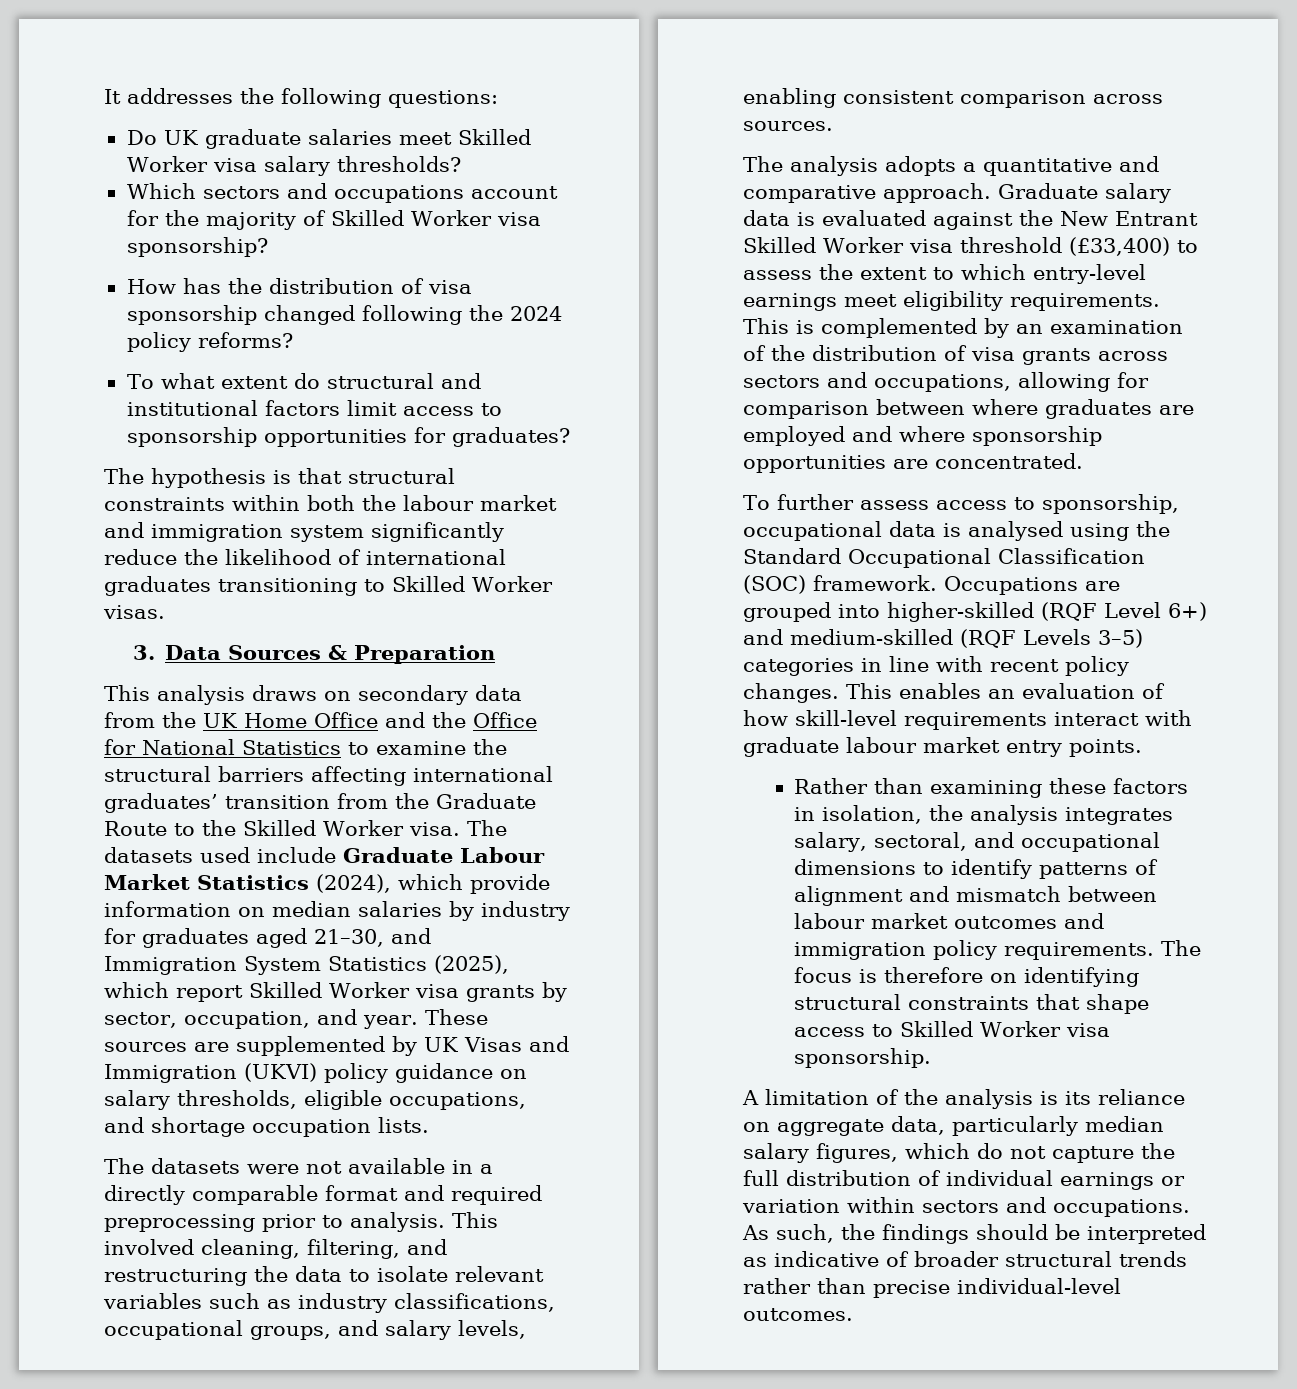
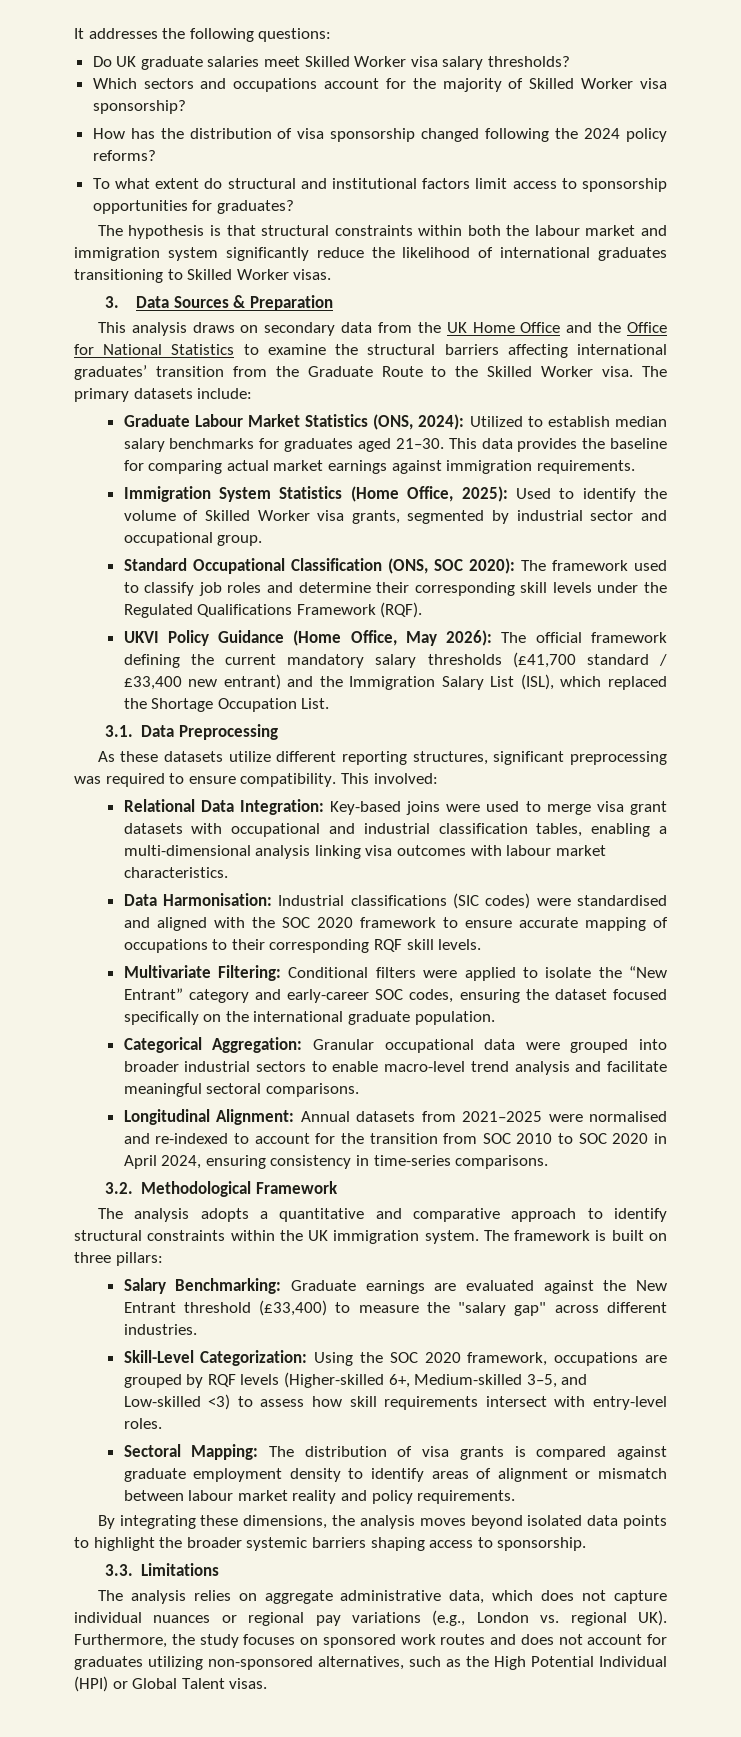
[104,847,336,863] datasets used include -> [74,388,253,402] primary datasets include: //
[316,874,550,894] [104,901,570,921] [104,928,431,948] [104,955,509,975] [104,982,567,1002] [104,1009,488,1029] [104,1036,569,1056] [104,1063,527,1083] [104,1090,526,1110] [104,1117,429,1137] [104,1158,493,1174] [104,1185,542,1205] [104,1212,498,1232] [104,1239,447,1259] [104,1266,544,1286] [103,1293,555,1313] [104,1320,526,1340] [743,88,1163,108] [743,121,833,131] (2024), which provide information on median salaries by industry for graduates aged 21–30, and Immigration System Statistics (2025), which report Skilled Worker visa grants by sector, occupation, and year. These sources are supplemented by UK Visas and Immigration (UKVI) policy guidance on salary thresholds, eligible occupations, and shortage occupation lists. // The datasets were not available in a directly comparable format and required preprocessing prior to analysis. This involved cleaning, filtering, and restructuring the data to isolate relevant variables such as industry classifications, occupational groups, and salary levels, enabling consistent comparison across sources. -> [373,414,667,430] [123,438,667,452] [123,460,635,474] [123,486,668,502] [123,510,667,524] [123,532,263,546] [123,558,667,574] [123,582,667,596] [123,602,423,618] [123,630,667,646] [123,652,667,668] [123,674,668,690] [123,698,330,712] [104,724,279,740] [97,751,667,765] [74,773,438,787] [123,799,667,815] [123,823,667,837] [123,845,606,859] [123,867,228,878] [123,893,667,909] [123,917,668,931] [123,939,482,953] [123,965,667,981] [123,988,667,1003] [123,1011,495,1025] [123,1037,667,1053] [123,1061,667,1075] [123,1083,359,1097] [123,1109,667,1125] [123,1133,667,1144] [123,1155,549,1169] [104,1181,339,1197] (ONS, 2024): Utilized to establish median salary benchmarks for graduates aged 21–30. This data provides the baseline for comparing actual market earnings against immigration requirements. // Immigration System Statistics (Home Office, 2025): Used to identify the volume of Skilled Worker visa grants, segmented by industrial sector and occupational group. // Standard Occupational Classification (ONS, SOC 2020): The framework used to classify job roles and determine their corresponding skill levels under the Regulated Qualifications Framework (RQF). // UKVI Policy Guidance (Home Office, May 2026): The official framework defining the current mandatory salary thresholds (£41,700 standard / £33,400 new entrant) and the Immigration Salary List (ISL), which replaced the Shortage Occupation List. // 3.1. Data Preprocessing // As these datasets utilize different reporting structures, significant preprocessing was required to ensure compatibility. This involved: // Relational Data Integration: Key-based joins were used to merge visa grant datasets with occupational and industrial classification tables, enabling a multi-dimensional analysis linking visa outcomes with labour market characteristics. // Data Harmonisation: Industrial classifications (SIC codes) were standardised and aligned with the SOC 2020 framework to ensure accurate mapping of occupations to their corresponding RQF skill levels. // Multivariate Filtering: Conditional filters were applied to isolate the “New Entrant” category and early-career SOC codes, ensuring the dataset focused specifically on the international graduate population. // Categorical Aggregation: Granular occupational data were grouped into broader industrial sectors to enable macro-level trend analysis and facilitate meaningful sectoral comparisons. // Longitudinal Alignment: Annual datasets from 2021–2025 were normalised and re-indexed to account for the transition from SOC 2010 to SOC 2020 in April 2024, ensuring consistency in time-series comparisons. // 3.2. Methodological Framework
[883,183,1171,203] [743,210,815,226] approach. Graduate salary data is -> [511,1208,667,1222] [74,1230,667,1244] [74,1252,163,1266] [123,1278,457,1294] approach to identify structural constraints within the UK immigration system. The framework is built on three pillars: // Salary Benchmarking: Graduate earnings are
[743,237,1198,256] [743,264,1146,284] [743,291,1160,311] [743,318,1183,338] [743,345,1168,365] [743,372,1149,392] [743,399,1194,419] [743,426,1102,446] [743,453,1083,473] [743,494,1179,514] [743,521,1170,541] [743,548,1145,568] [743,575,1120,595] [743,602,1207,622] [743,629,1143,648] [743,656,1129,676] [743,683,1165,703] [743,710,1192,730] [743,737,1142,757] [794,778,1189,798] [794,805,1174,825] [794,832,1161,852] [794,859,1129,879] Skilled Worker visa threshold (£33,400) to assess the extent to which entry-level earnings meet eligibility requirements. This is complemented by an examination of the distribution of visa grants across sectors and occupations, allowing for comparison between where graduates are employed and where sponsorship opportunities are concentrated. // To further assess access to sponsorship, occupational data is analysed using the Standard Occupational Classification (SOC) framework. Occupations are grouped into higher-skilled (RQF Level 6+) and medium-skilled (RQF Levels 3–5) categories in line with recent policy changes. This enables an evaluation of how skill-level requirements interact with graduate labour market entry points. // Rather than examining these factors in isolation, the analysis integrates salary, sectoral, and occupational dimensions to identify patterns -> [183,1300,667,1316] [123,1324,197,1335] [123,1350,667,1366] [123,1372,588,1388] [123,1394,667,1410] [123,1418,162,1429] [123,1444,667,1460] [123,1468,469,1482] threshold (£33,400) to measure the "salary gap" across different industries. // Skill-Level Categorization: Using the SOC 2020 framework, occupations are grouped by RQF levels (Higher-skilled 6+, Medium-skilled 3–5, and Low-skilled <3) to assess how skill requirements intersect with entry-level roles. // Sectoral Mapping: The distribution of visa grants is compared against graduate employment density to identify areas
[909,886,950,902] and -> [575,1471,591,1479] or
[954,913,1105,929] [794,942,927,960] outcomes and immigration -> [292,1490,368,1504] reality and
[1161,940,1202,956] [794,967,1140,987] [794,994,1150,1014] [794,1021,1111,1037] [794,1048,932,1068] [742,1089,1185,1109] [743,1116,1164,1136] [743,1143,1175,1163] [743,1170,1185,1190] [742,1197,1190,1217] [742,1224,1206,1244] [743,1251,1187,1267] [743,1278,1121,1298] [743,1308,853,1321] The focus is therefore on identifying structural constraints that shape access to Skilled Worker visa sponsorship. // A limitation of the analysis is its reliance on aggregate data, particularly median salary figures, which do not capture the full distribution of individual earnings or variation within sectors and occupations. As such, the findings should be interpreted as indicative of broader structural trends rather than precise individual-level outcomes. -> [97,1515,667,1529] [74,1537,587,1551] [104,1563,220,1576] [97,1590,667,1604] [74,1610,667,1626] [74,1634,667,1648] [74,1656,667,1670] [74,1676,268,1692] // By integrating these dimensions, the analysis moves beyond isolated data points to highlight the broader systemic barriers shaping access to sponsorship. // 3.3. Limitations // The analysis relies on aggregate administrative data, which does not capture individual nuances or regional pay variations (e.g., London vs. regional UK). Furthermore, the study focuses on sponsored work routes and does not account for graduates utilizing non-sponsored alternatives, such as the High Potential Individual (HPI) or Global Talent visas.

